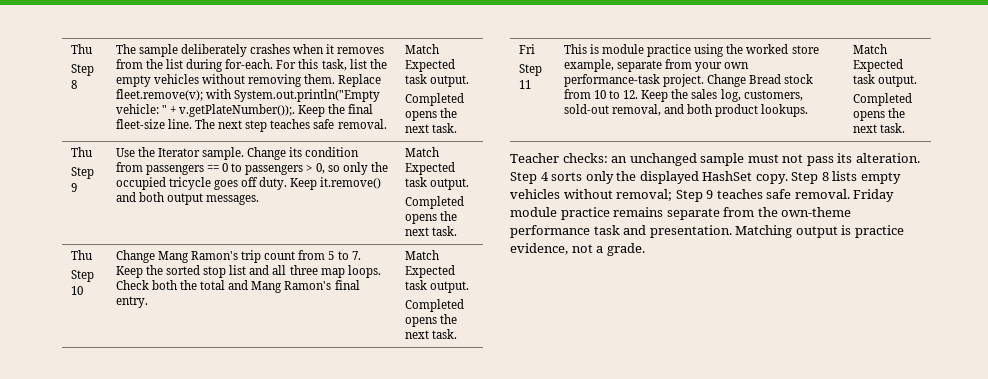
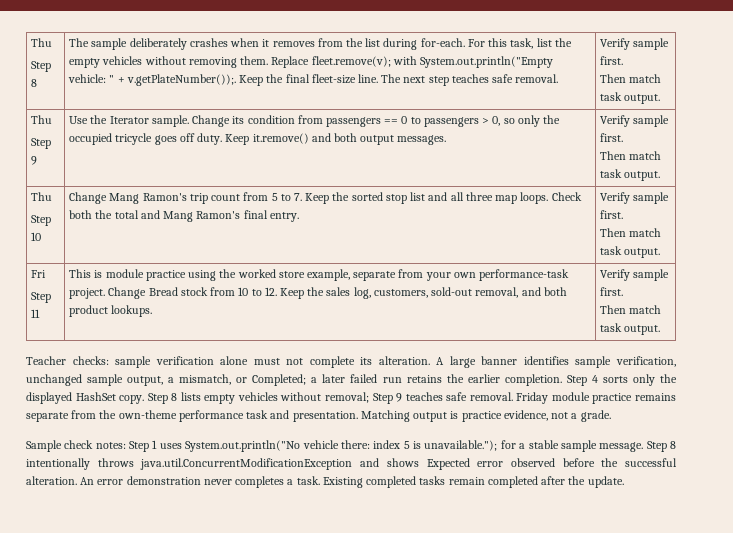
[404,44,439,54] [404,59,455,72] [404,74,469,87] [404,93,464,106] [404,108,457,121] [404,123,457,133] Match Expected task output. // Completed opens the next task. -> [600,38,670,50] [600,56,624,65] [600,74,662,83] [600,92,661,104] Verify sample first. // Then match task output.
[404,147,439,157] [404,162,455,175] [404,177,469,190] [404,196,464,209] [404,211,457,224] [404,226,457,236] Match Expected task output. // Completed opens the next task. -> [600,115,670,127] [600,133,624,142] [600,151,662,160] [600,169,661,181] Verify sample first. // Then match task output.
[404,250,439,260] [404,265,455,278] [404,280,469,293] [404,299,464,312] [404,314,457,327] [404,329,457,339] Match Expected task output. // Completed opens the next task. -> [600,192,670,204] [600,210,624,219] [600,228,662,237] [600,246,661,258] Verify sample first. // Then match task output.
[852,44,887,54] [852,59,903,72] [852,74,917,87] [852,93,912,106] [852,108,905,121] [852,123,905,133] [510,153,920,166] Match Expected task output. // Completed opens the next task. // Teacher checks: an unchanged sample must not pass its alteration. -> [600,269,670,281] [600,287,624,296] [600,305,662,314] [600,323,661,335] [26,356,676,368] [26,374,562,386] Verify sample first. // Then match task output. // Teacher checks: sample verification alone must not complete its alteration. A large banner identifies sample verification, unchanged sample output, a mismatch, or Completed; a later failed run retains the earlier completion.
(645, 249) none -> [26,440,676,452] [26,458,677,470] [26,476,624,488] // Sample check notes: Step 1 uses System.out.println("No vehicle there: index 5 is unavailable."); for a stable sample message. Step 8 intentionally throws java.util.ConcurrentModificationException and shows Expected error observed before the successful alteration. An error demonstration never completes a task. Existing completed tasks remain completed after the update.

